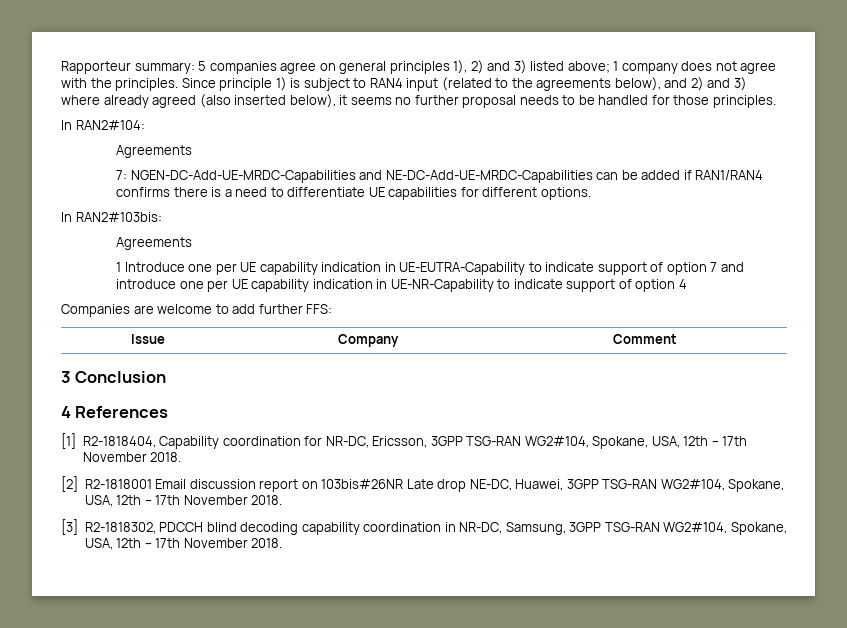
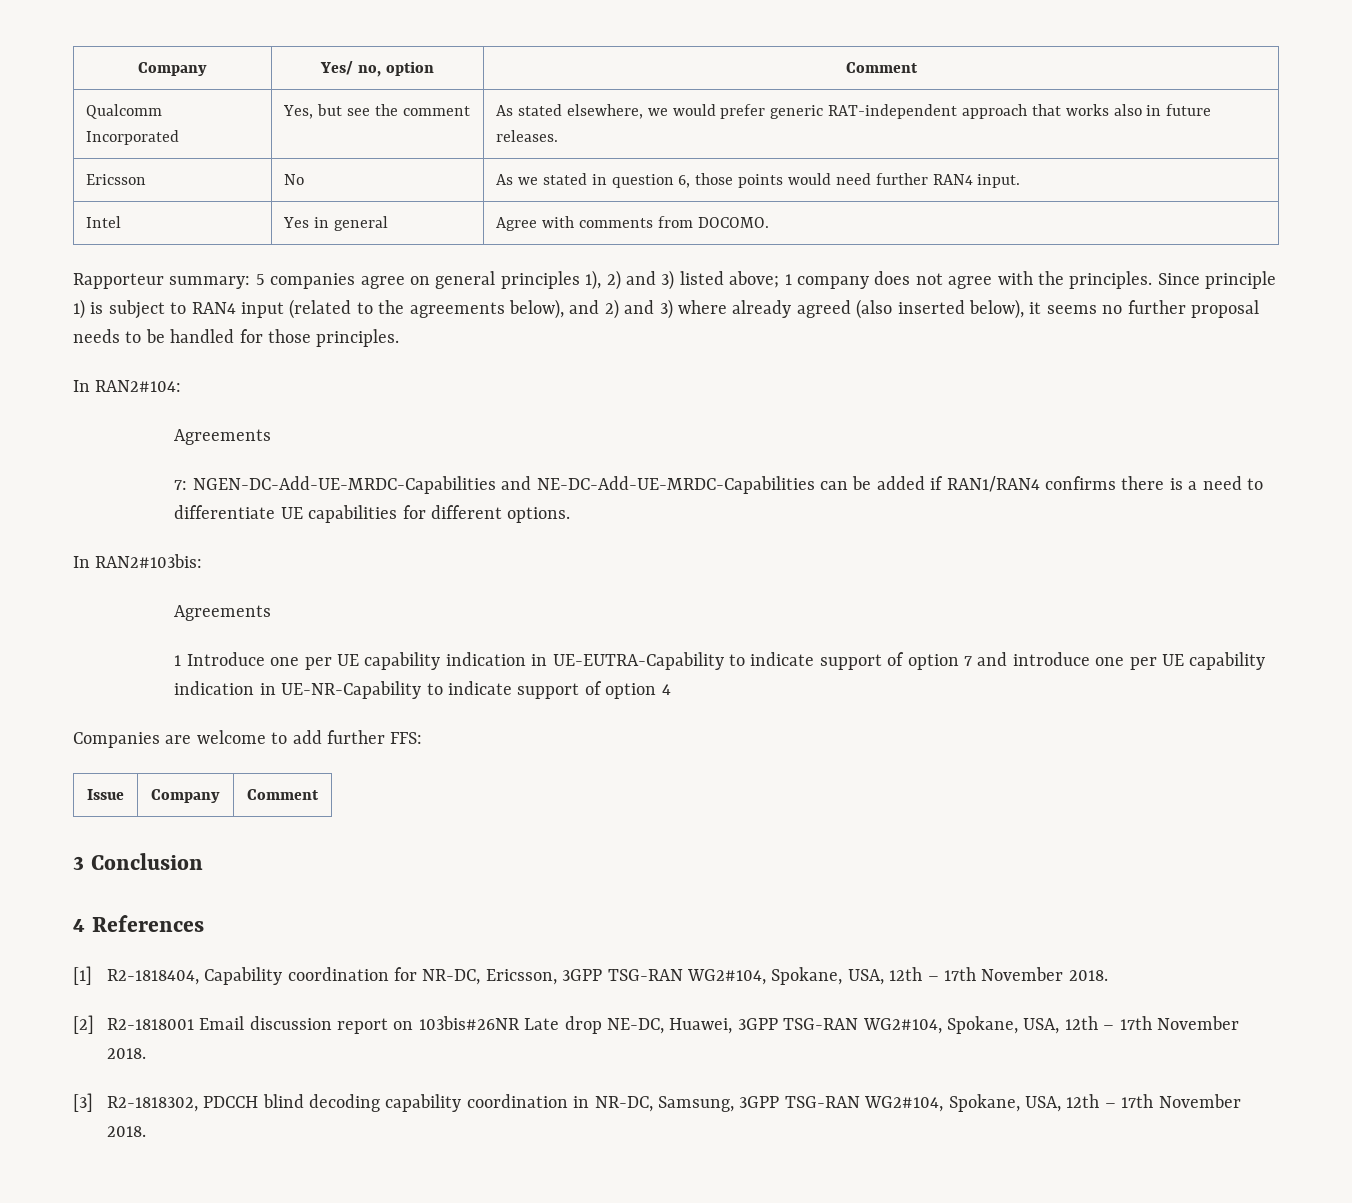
(61, 67) none -> [138,62,207,76] [320,61,434,77] [845,62,918,73] [86,104,163,119] [86,130,180,145] [283,104,470,119] [496,104,1212,119] [496,130,559,142] [86,174,147,185] [284,174,305,185] [496,173,1021,188] [86,216,122,228] [283,216,388,231] [496,216,769,231] Company | Yes/ no, option | Comment // Qualcomm Incorporated | Yes, but see the comment | As stated elsewhere, we would prefer generic RAT-independent approach that works also in future releases. // Ericsson | No | As we stated in question 6, those points would need further RAN4 input. // Intel | Yes in general | Agree with comments from DOCOMO. //

